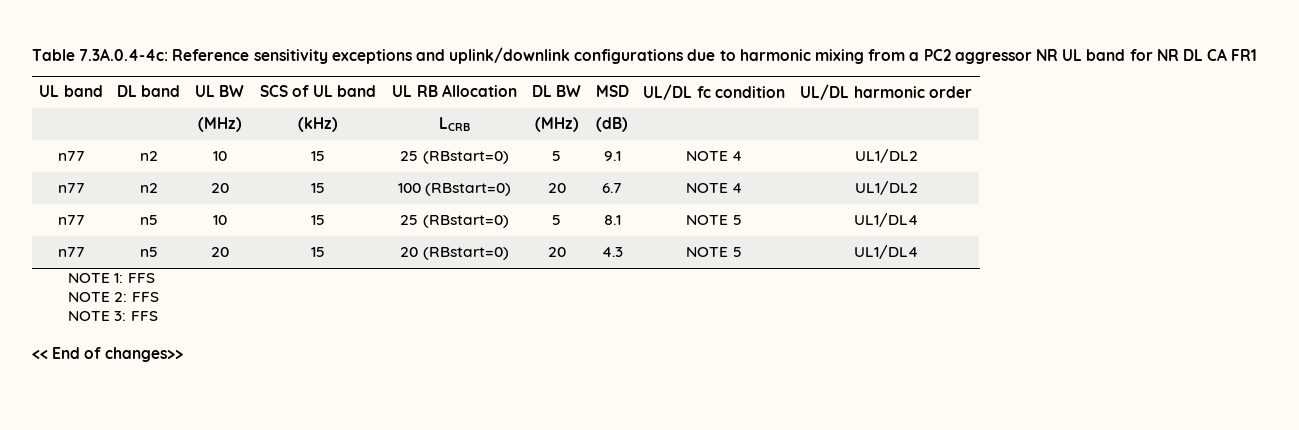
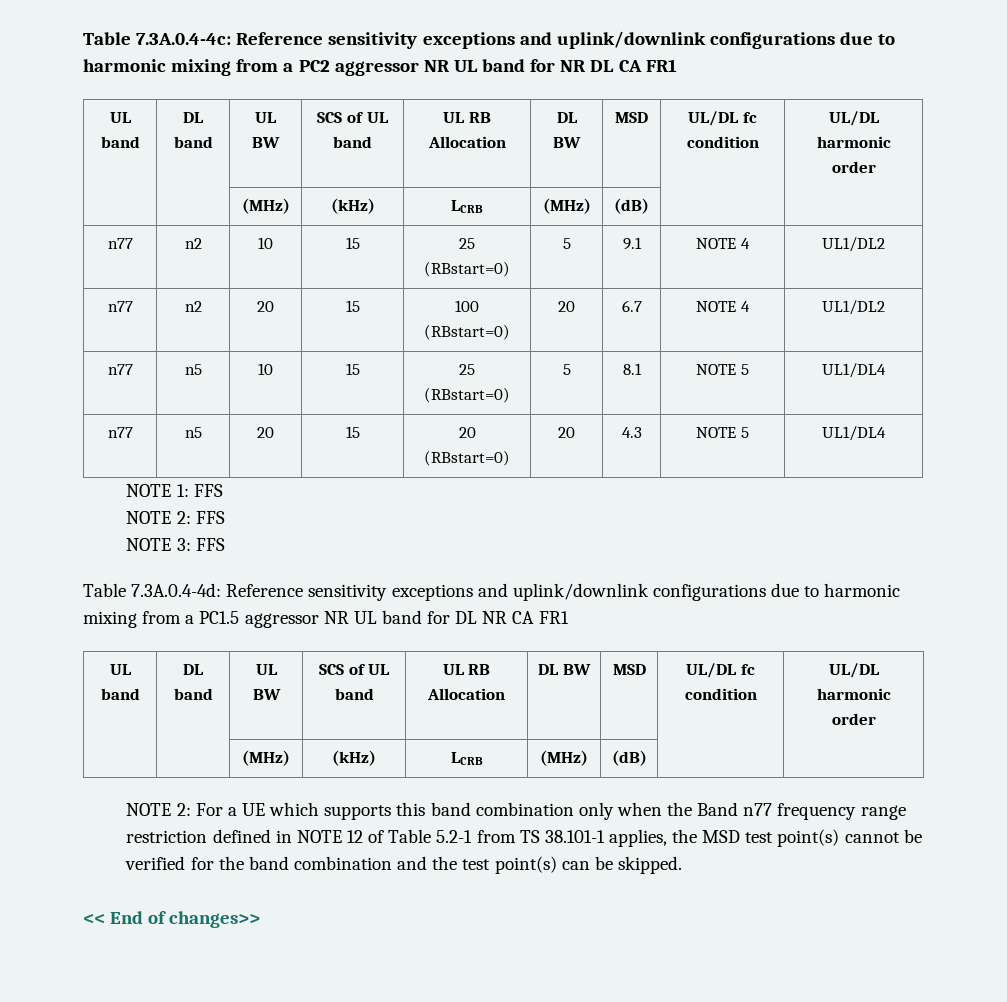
(158, 316) none -> [83,583,901,601] [83,610,569,628] [109,664,132,675] [100,688,140,700] [183,664,204,675] [173,688,213,700] [255,664,278,675] [252,689,281,700] [318,664,391,675] [334,688,374,700] [442,664,491,675] [427,688,505,700] [538,664,591,675] [612,664,646,675] [686,663,755,678] [684,688,757,700] [828,663,880,678] [816,688,891,700] [831,713,876,725] [242,750,290,766] [332,750,376,766] [450,752,483,765] [540,750,588,766] [611,750,647,766] [126,802,906,820] [126,829,922,847] [125,856,682,874] // Table 7.3A.0.4-4d: Reference sensitivity exceptions and uplink/downlink configurations due to harmonic mixing from a PC1.5 aggressor NR UL band for DL NR CA FR1 // UL band | DL band | UL BW | SCS of UL band | UL RB Allocation | DL BW | MSD | UL/DL fc condition | UL/DL harmonic order // | | (MHz) | (kHz) | LCRB | (MHz) | (dB) | | // NOTE 2: For a UE which supports this band combination only when the Band n77 frequency range restriction defined in NOTE 12 of Table 5.2-1 from TS 38.101-1 applies, the MSD test point(s) cannot be verified for the band combination and the test point(s) can be skipped.

